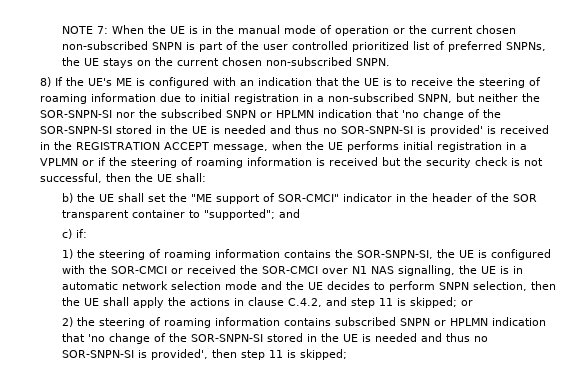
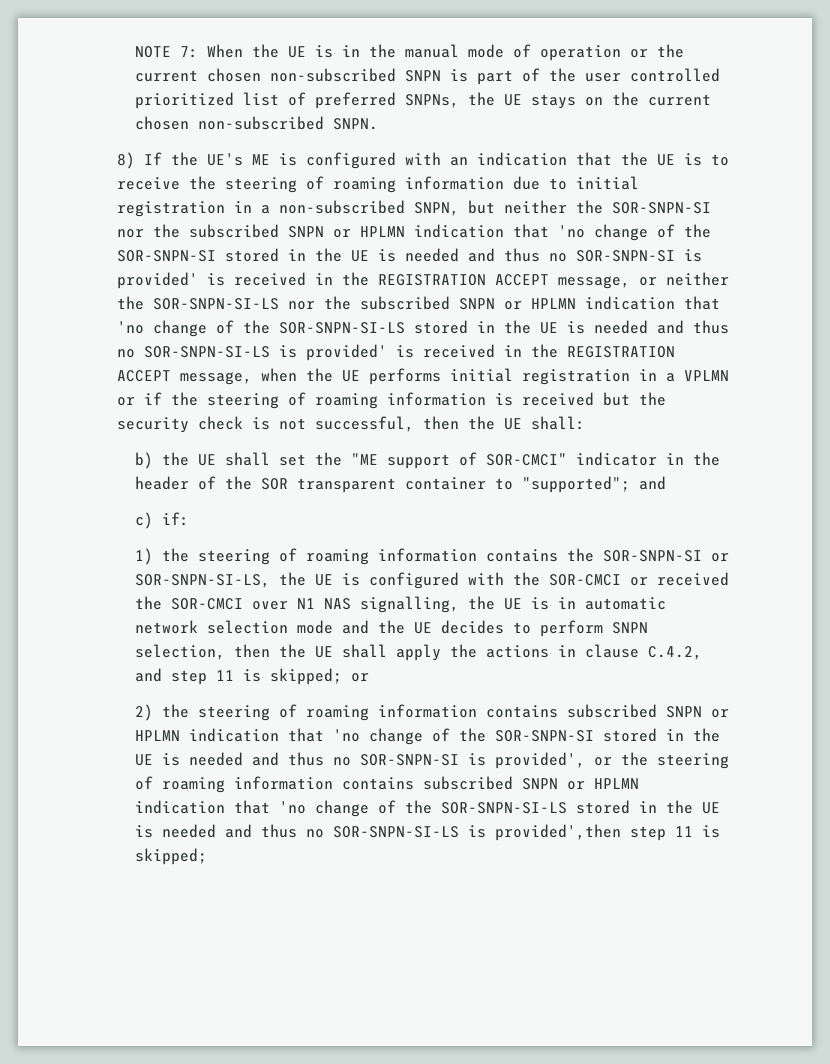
(268, 148) none -> [639,272,730,286] [117,296,721,310] [117,320,730,337] [117,344,676,361] [117,370,253,385] or neither the SOR-SNPN-SI-LS nor the subscribed SNPN or HPLMN indication that 'no change of the SOR-SNPN-SI-LS stored in the UE is needed and thus no SOR-SNPN-SI-LS is provided' is received in the REGISTRATION ACCEPT message,
[356,250,433,259] SOR-SNPN-SI, -> [603,550,730,562] [135,574,271,588] SOR-SNPN-SI or SOR-SNPN-SI-LS,
[211,349,237,358] then -> [594,752,730,769] [135,776,640,793] [135,800,721,817] [135,824,622,841] or the steering of roaming information contains subscribed SNPN or HPLMN indication that 'no change of the SOR-SNPN-SI-LS stored in the UE is needed and thus no SOR-SNPN-SI-LS is provided',then

